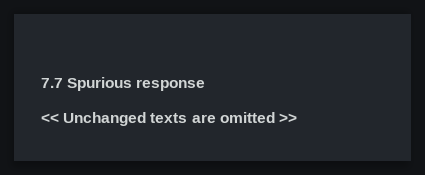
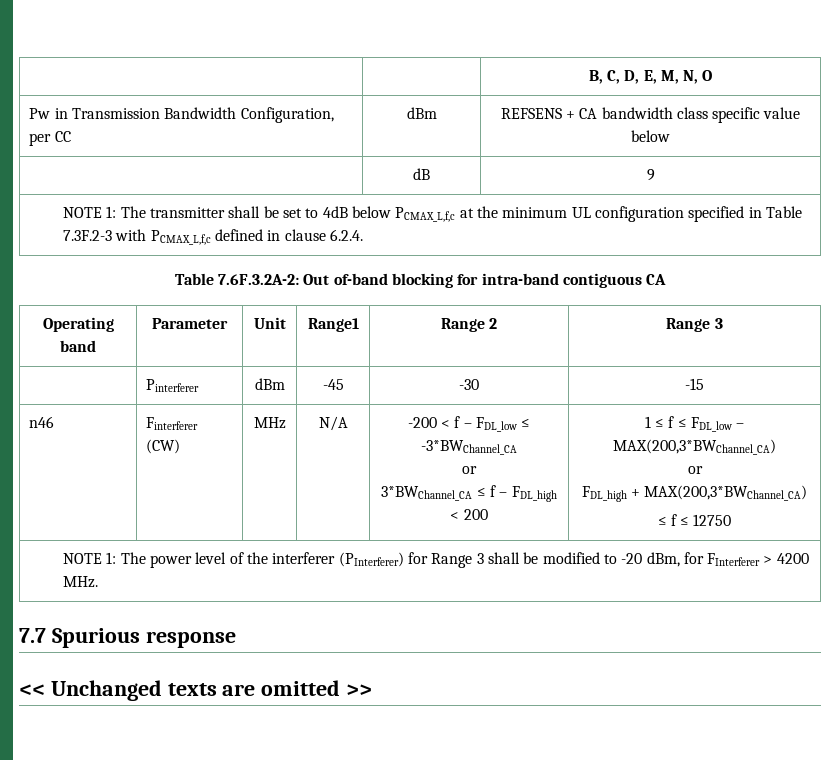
(41, 83) none -> [588,70,713,84] [29,107,334,123] [29,131,71,146] [406,107,437,119] [500,107,801,123] [631,130,670,142] [413,168,431,180] [646,169,655,181] [63,206,802,222] [63,229,364,245] [174,273,667,288] [42,317,114,332] [60,340,96,352] [152,318,228,329] [253,317,286,329] [307,318,359,332] [440,318,498,332] [666,318,723,332] [146,379,200,392] [254,378,285,390] [322,379,344,390] [459,379,480,390] [685,378,704,390] [29,416,55,428] [146,417,199,430] [146,439,181,454] [253,417,286,429] [318,416,348,431] [407,416,531,432] [421,440,517,455] [462,466,478,474] [381,485,557,502] [450,509,488,520] [644,416,745,432] [613,439,776,455] [687,466,703,474] [581,485,808,502] [657,514,732,526] [63,552,809,568] [63,576,99,588] | | B, C, D, E, M, N, O // Pw in Transmission Bandwidth Configuration, per CC | dBm | REFSENS + CA bandwidth class specific value below // | dB | 9 // NOTE 1: The transmitter shall be set to 4dB below PCMAX_L,f,c at the minimum UL configuration specified in Table 7.3F.2-3 with PCMAX_L,f,c defined in clause 6.2.4. // Table 7.6F.3.2A-2: Out of-band blocking for intra-band contiguous CA // Operating band | Parameter | Unit | Range1 | Range 2 | Range 3 // | Pinterferer | dBm | -45 | -30 | -15 // n46 | Finterferer (CW) | MHz | N/A | -200 < f – FDL_low ≤ -3*BWChannel_CA // or // 3*BWChannel_CA ≤ f – FDL_high < 200 | 1 ≤ f ≤ FDL_low – MAX(200,3*BWChannel_CA) // or // FDL_high + MAX(200,3*BWChannel_CA) // ≤ f ≤ 12750 // NOTE 1: The power level of the interferer (PInterferer) for Range 3 shall be modified to -20 dBm, for FInterferer > 4200 MHz. //

